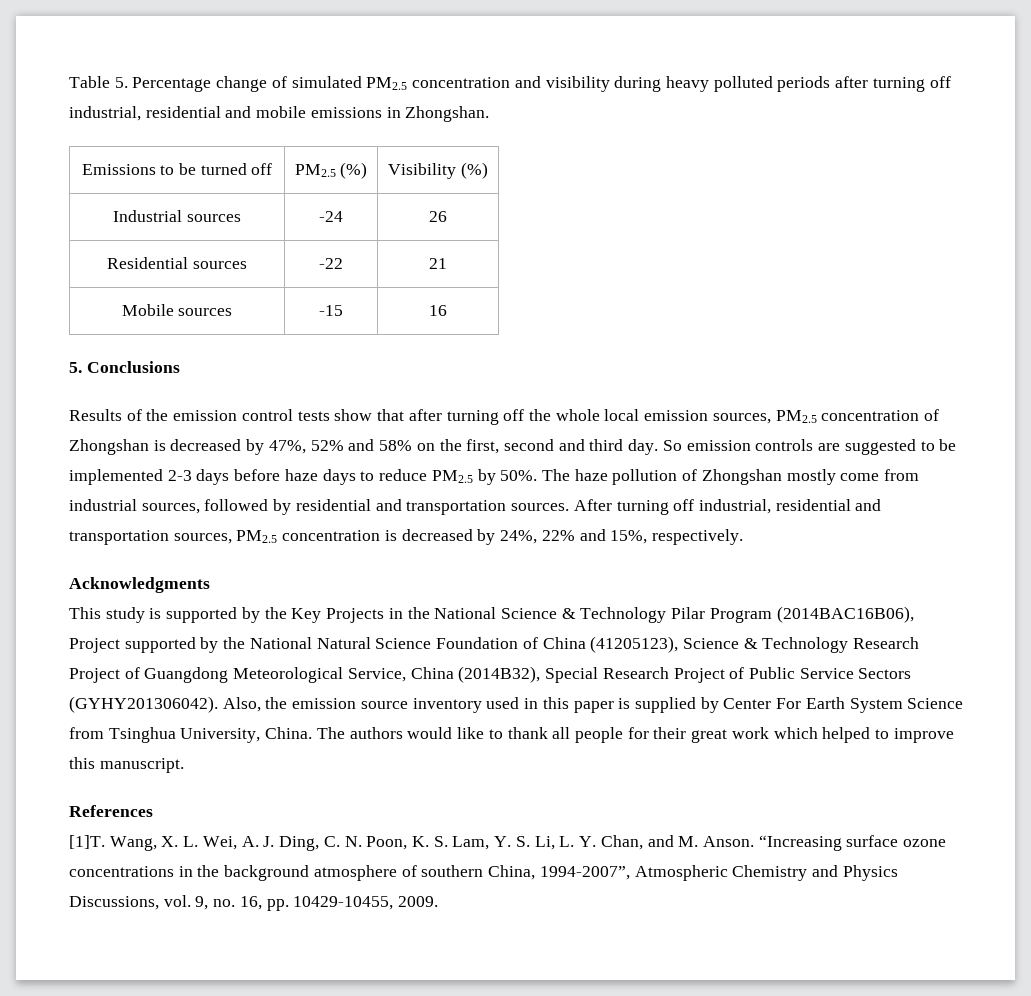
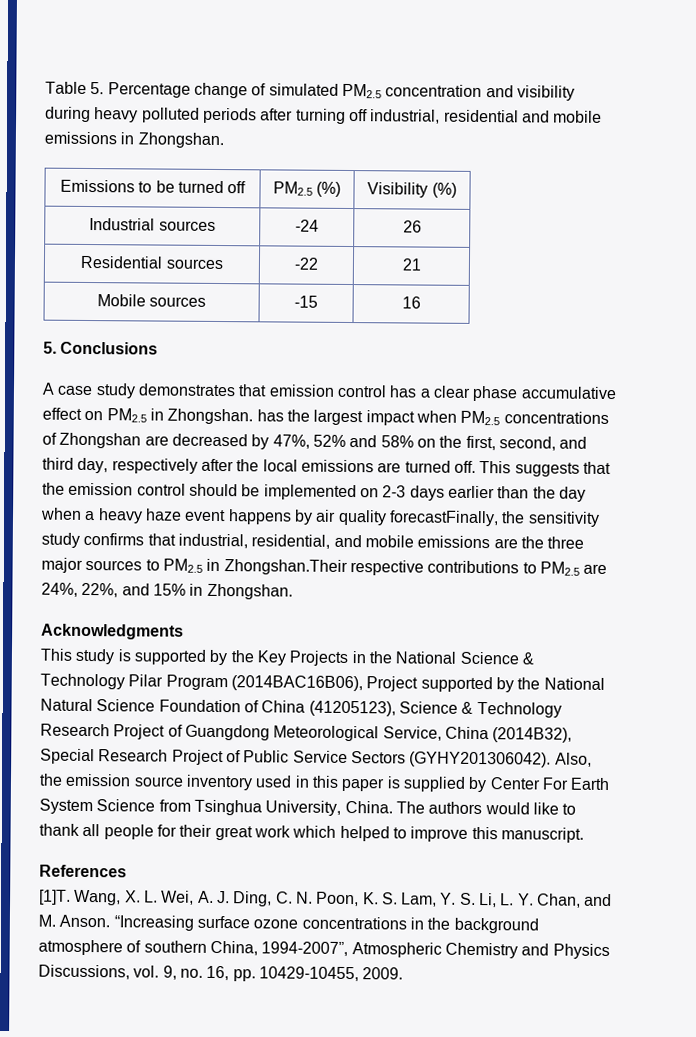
[69,409,940,425] [69,439,166,455] Results of the emission control tests show that after turning off the whole local emission sources, PM2.5 concentration of Zhongshan is -> [42,382,617,402] [42,407,609,426] [42,432,169,449] A case study demonstrates that emission control has a clear phase accumulative effect on PM2.5 in Zhongshan. has the largest impact when PM2.5 concentrations of Zhongshan are
[503,439,554,451] second -> [498,436,556,451] second,
[628,439,935,455] day. So emission controls are suggested to -> [77,457,611,477] [42,482,238,497] day, respectively after the local emissions are turned off. This suggests that the emission control should
(163, 477) none -> [359,488,379,498] on
[234,469,920,485] [69,499,882,515] [69,529,743,545] before haze days to reduce PM2.5 by 50%. The haze pollution of Zhongshan mostly come from industrial sources, followed by residential and transportation sources. After turning off industrial, residential and transportation sources, PM2.5 concentration is decreased by 24%, 22% and 15%, respectively. -> [447,485,586,502] [40,507,600,527] [41,532,585,549] [41,557,608,576] [41,582,293,600] earlier than the day when a heavy haze event happens by air quality forecastFinally, the sensitivity study confirms that industrial, residential, and mobile emissions are the three major sources to PM2.5 in Zhongshan.Their respective contributions to PM2.5 are 24%, 22%, and 15% in Zhongshan.

